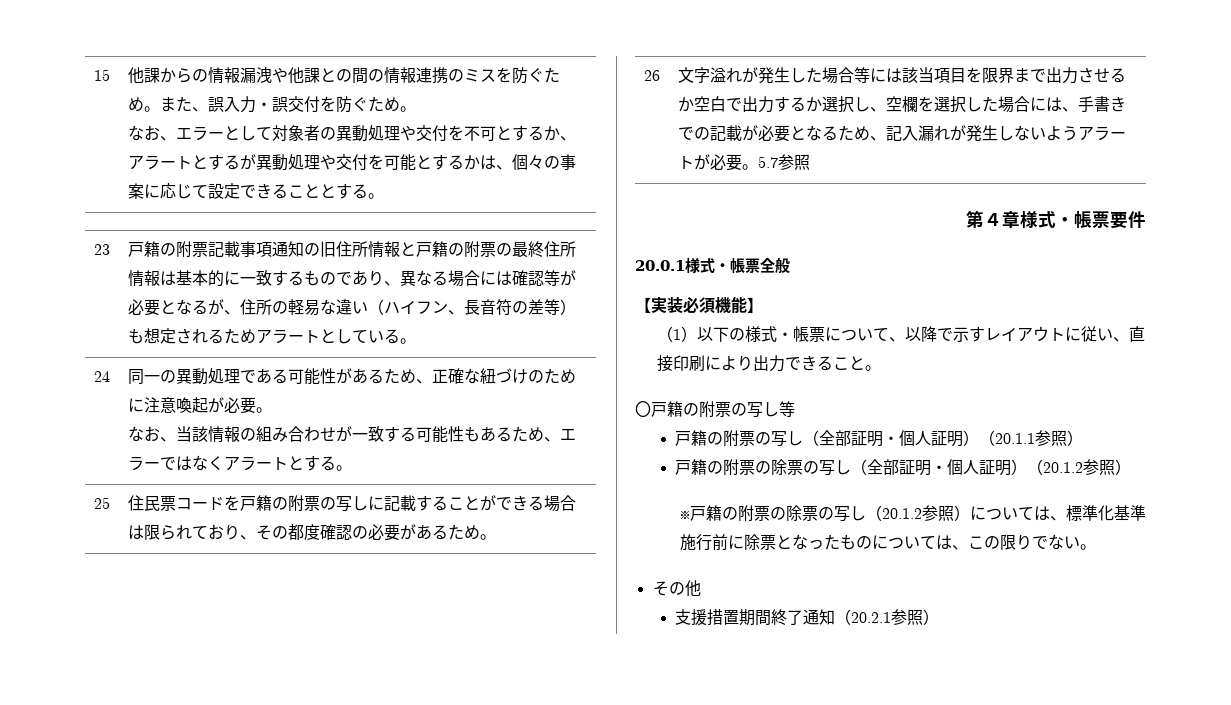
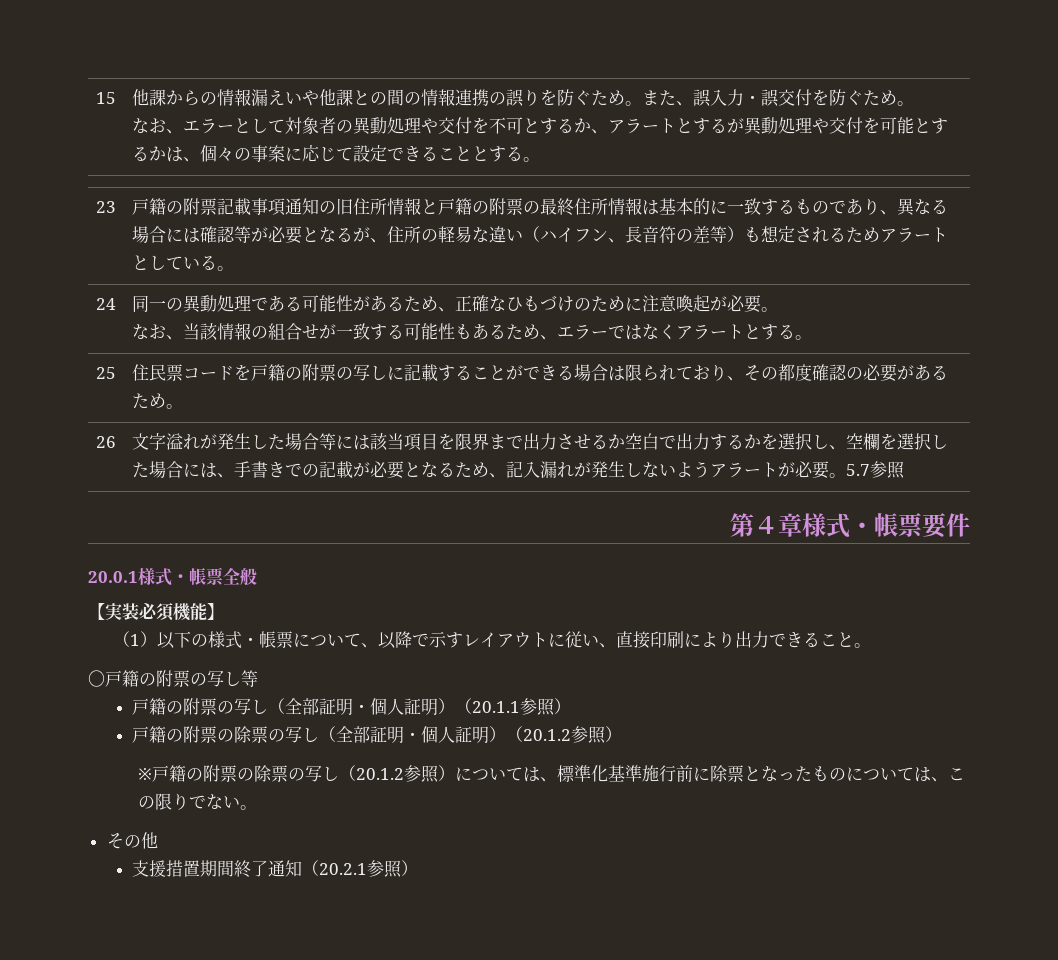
[255,67,272,83] 洩 -> [267,89,302,105] えい
[463,69,496,82] ミス -> [505,89,540,107] 誤り
[479,368,496,384] 紐 -> [505,296,540,311] ひも
[271,426,320,442] み合わ -> [284,323,302,340] 合
(822, 104) none -> [760,433,778,450] を

